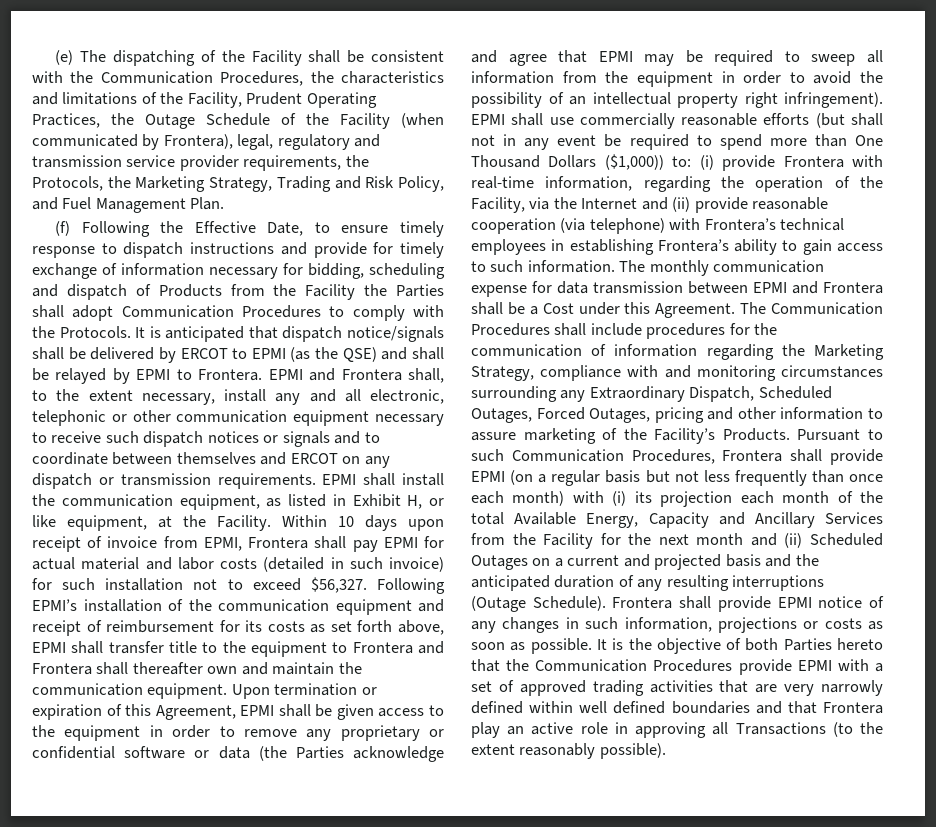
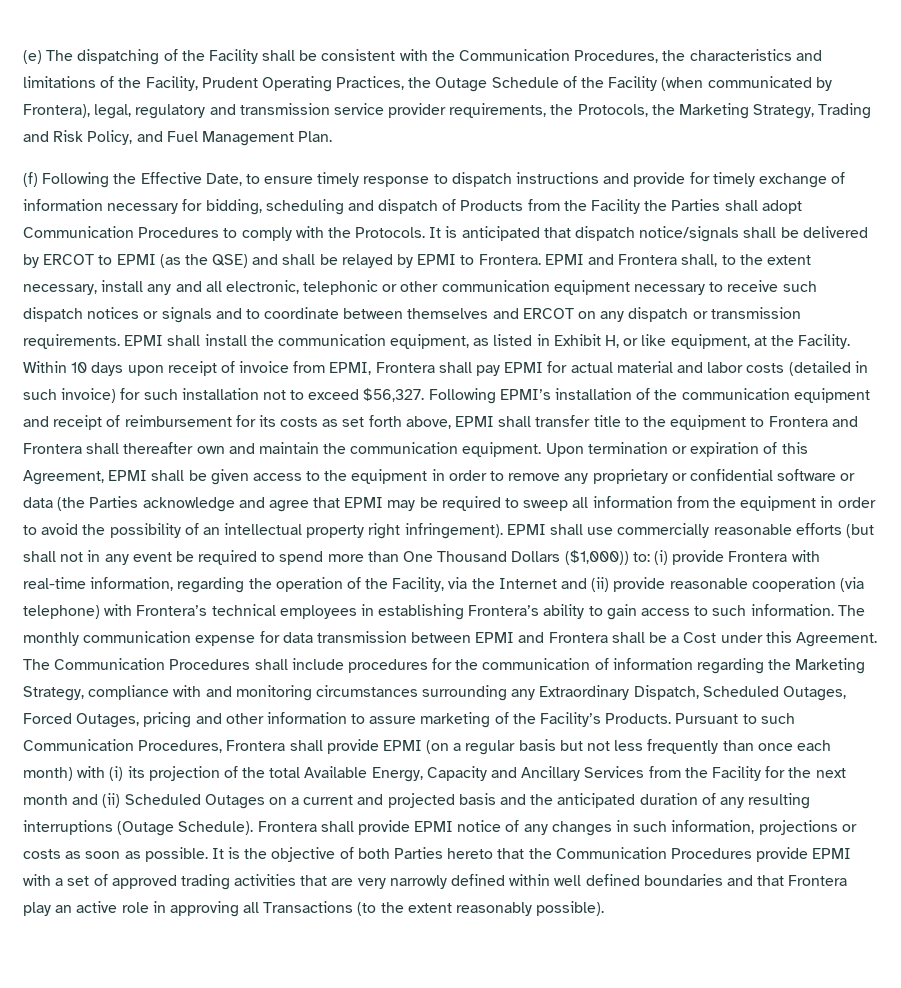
[740,491,830,504] each month -> (220, 773) none

